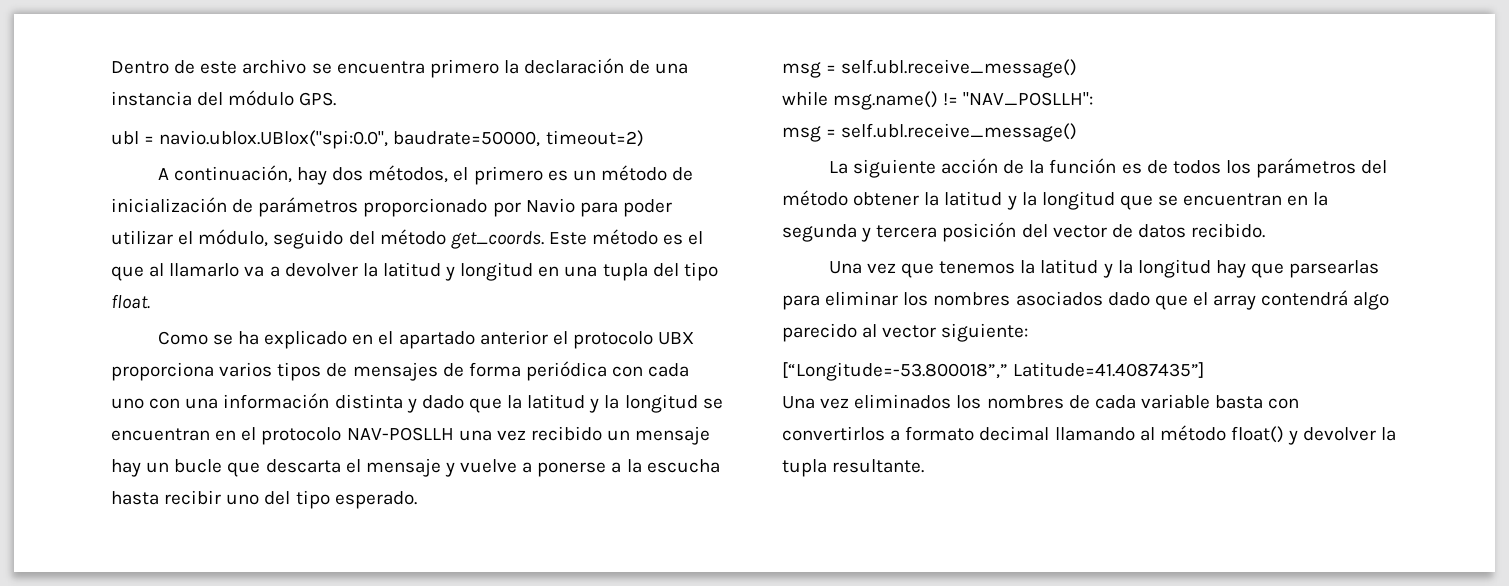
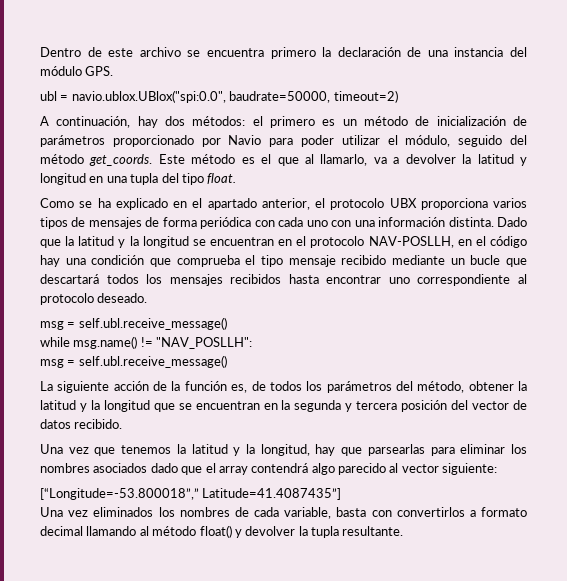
[368,165,449,183] métodos, -> [192,116,246,126] métodos:
[169,263,240,277] llamarlo -> [320,154,368,166] llamarlo,
[479,330,548,345] anterior -> [261,198,310,210] anterior,
[334,394,464,413] distinta y dado -> [448,217,527,227] distinta. Dado
[346,426,711,445] [111,458,720,477] [111,490,417,509] NAV-POSLLH una vez recibido un mensaje hay un bucle que descarta el mensaje y vuelve a ponerse a la escucha hasta recibir uno del tipo esperado. -> [368,236,528,248] [40,255,527,267] [40,274,527,286] [40,293,148,305] NAV-POSLLH, en el código hay una condición que comprueba el tipo mensaje recibido mediante un bucle que descartará todos los mensajes recibidos hasta encontrar uno correspondiente al protocolo deseado.
[1121,163,1142,174] es -> [231,384,248,393] es,
[782,190,848,206] método -> [417,381,465,393] método,
[1137,259,1211,278] longitud -> [260,444,310,456] longitud,
[1140,394,1210,409] variable -> [284,507,332,519] variable,

